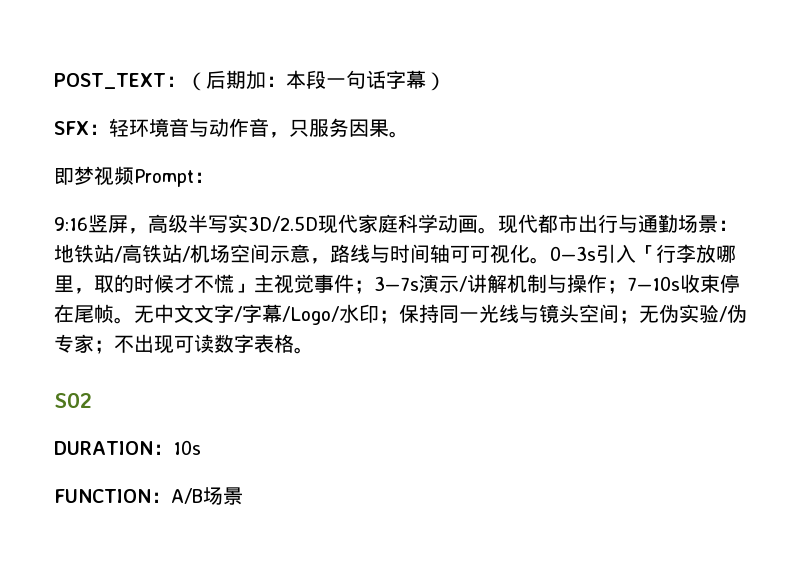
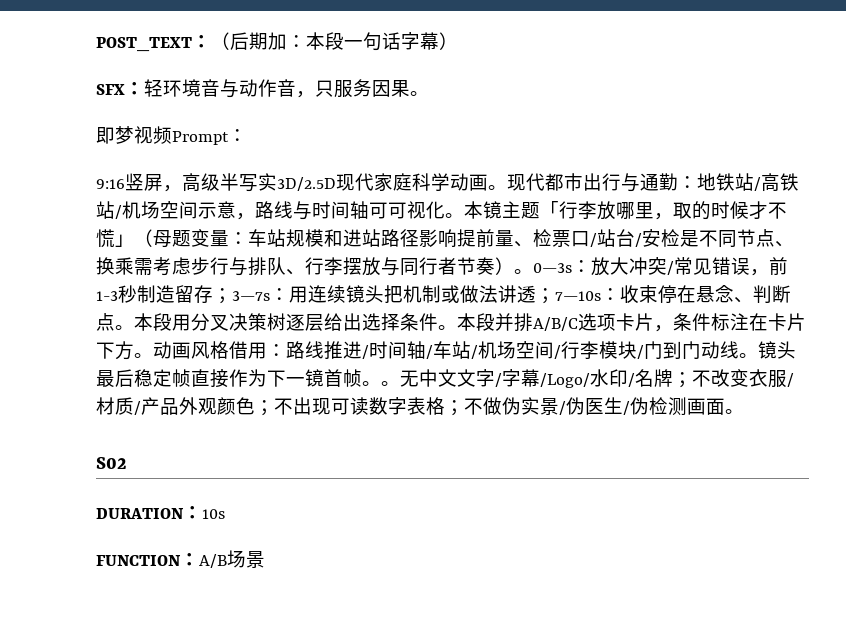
[678,215,718,233] 场景 -> (678, 182) none
[550,244,636,263] 0—3s引入 -> [464,201,540,219] 本镜主题
[254,274,740,294] [54,304,114,324] 主视觉事件；3—7s演示/讲解机制与操作；7—10s收束停在尾帧 -> [134,229,794,248] [96,257,788,276] [96,285,791,304] [96,313,806,332] [96,341,796,360] [96,369,381,388] （母题变量：车站规模和进站路径影响提前量、检票口/站台/安检是不同节点、换乘需考虑步行与排队、行李摆放与同行者节奏）。0—3s：放大冲突/常见错误，前1-3秒制造留存；3—7s：用连续镜头把机制或做法讲透；7—10s：收束停在悬念、判断点。本段用分叉决策树逐层给出选择条件。本段并排A/B/C选项卡片，条件标注在卡片下方。动画风格借用：路线推进/时间轴/车站/机场空间/行李模块/门到门动线。镜头最后稳定帧直接作为下一镜首帧。
[379,304,747,324] [54,334,94,353] ；保持同一光线与镜头空间；无伪实验/伪专家 -> [628,369,794,388] [96,397,255,415] /名牌；不改变衣服/材质/产品外观颜色
(294, 343) none -> [445,397,725,416] ；不做伪实景/伪医生/伪检测画面

